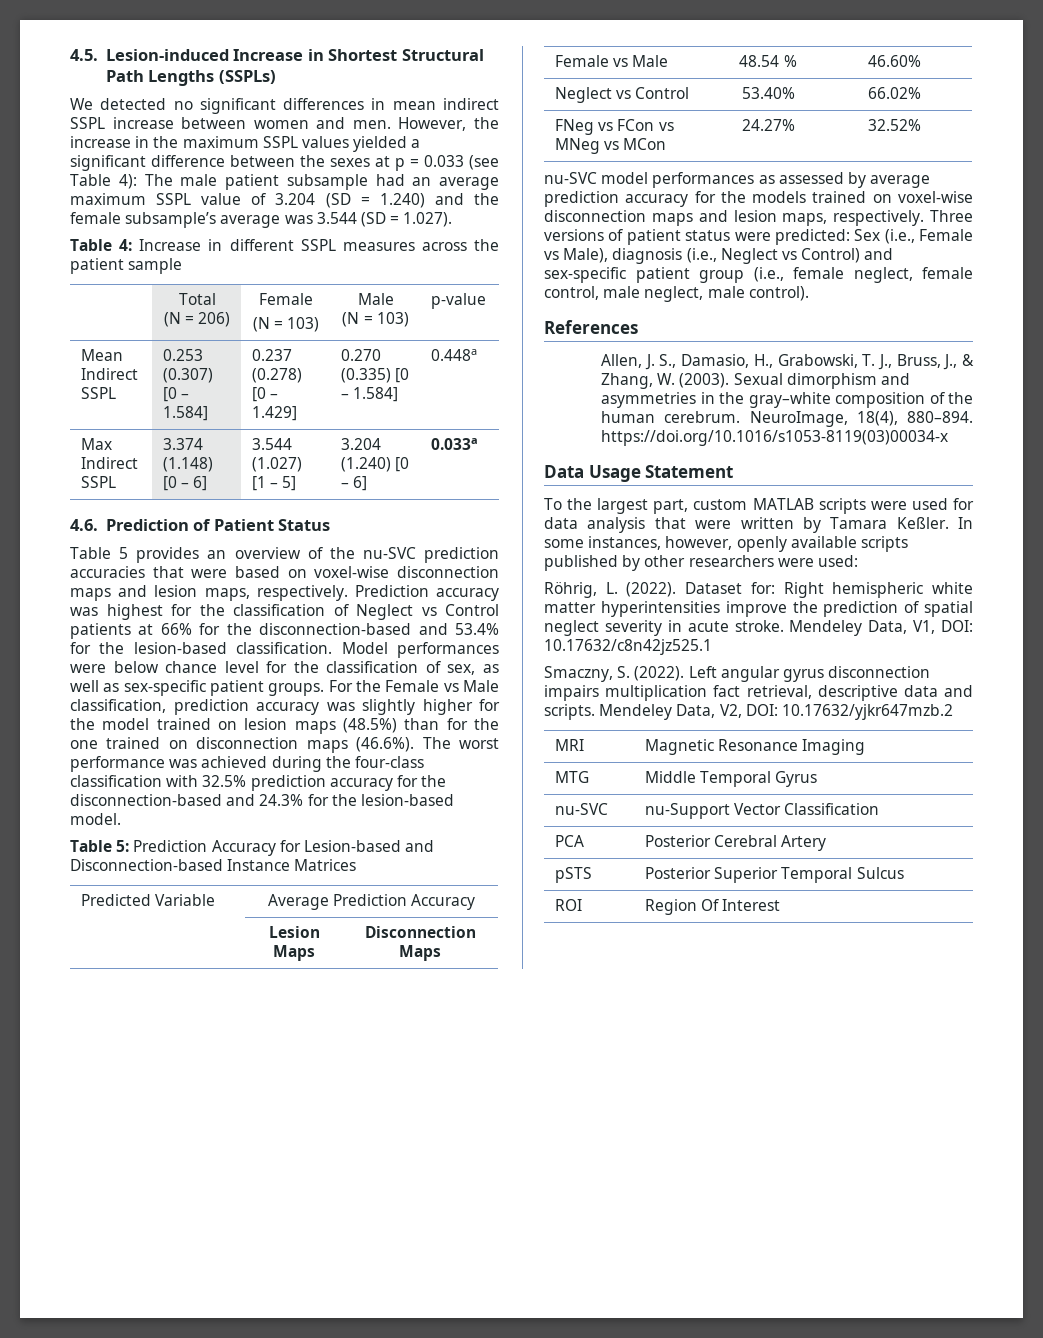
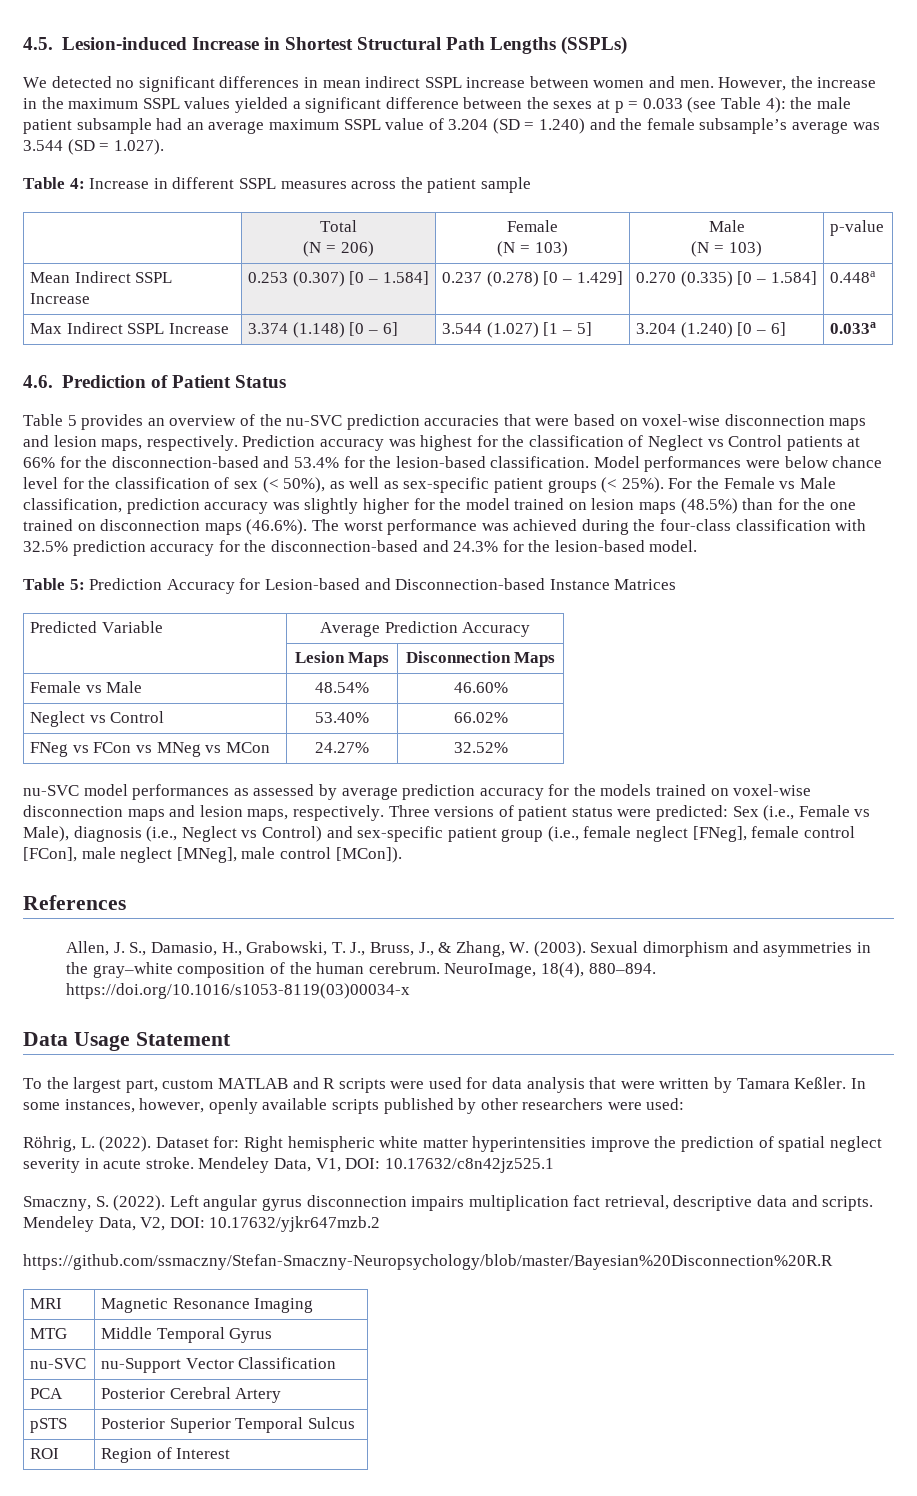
[144,174,173,186] The -> [790,97,813,109] the
(116, 393) none -> [30,293,91,304] Increase
(116, 482) none -> [168,323,229,334] Increase
[447,664,476,675] sex, -> [233,477,326,493] sex (< 50%),
[268,683,325,696] groups. -> [547,477,664,493] groups (< 25%).
[739,55,797,67] 48.54 % -> [315,682,369,693] 48.54%
[853,267,973,283] [544,286,809,302] neglect, female control, male neglect, male control). -> [636,826,855,842] [23,847,402,863] neglect [FNeg], female control [FCon], male neglect [MNeg], male control [MCon]).
(814, 504) none -> [292,1077,336,1089] and R
(953, 712) none -> [23,1254,833,1270] // https://github.com/ssmaczny/Stefan-Smaczny-Neuropsychology/blob/master/Bayesian%20Disconnection%20R.R
[701,899,720,911] Of -> [156,1447,172,1459] of

